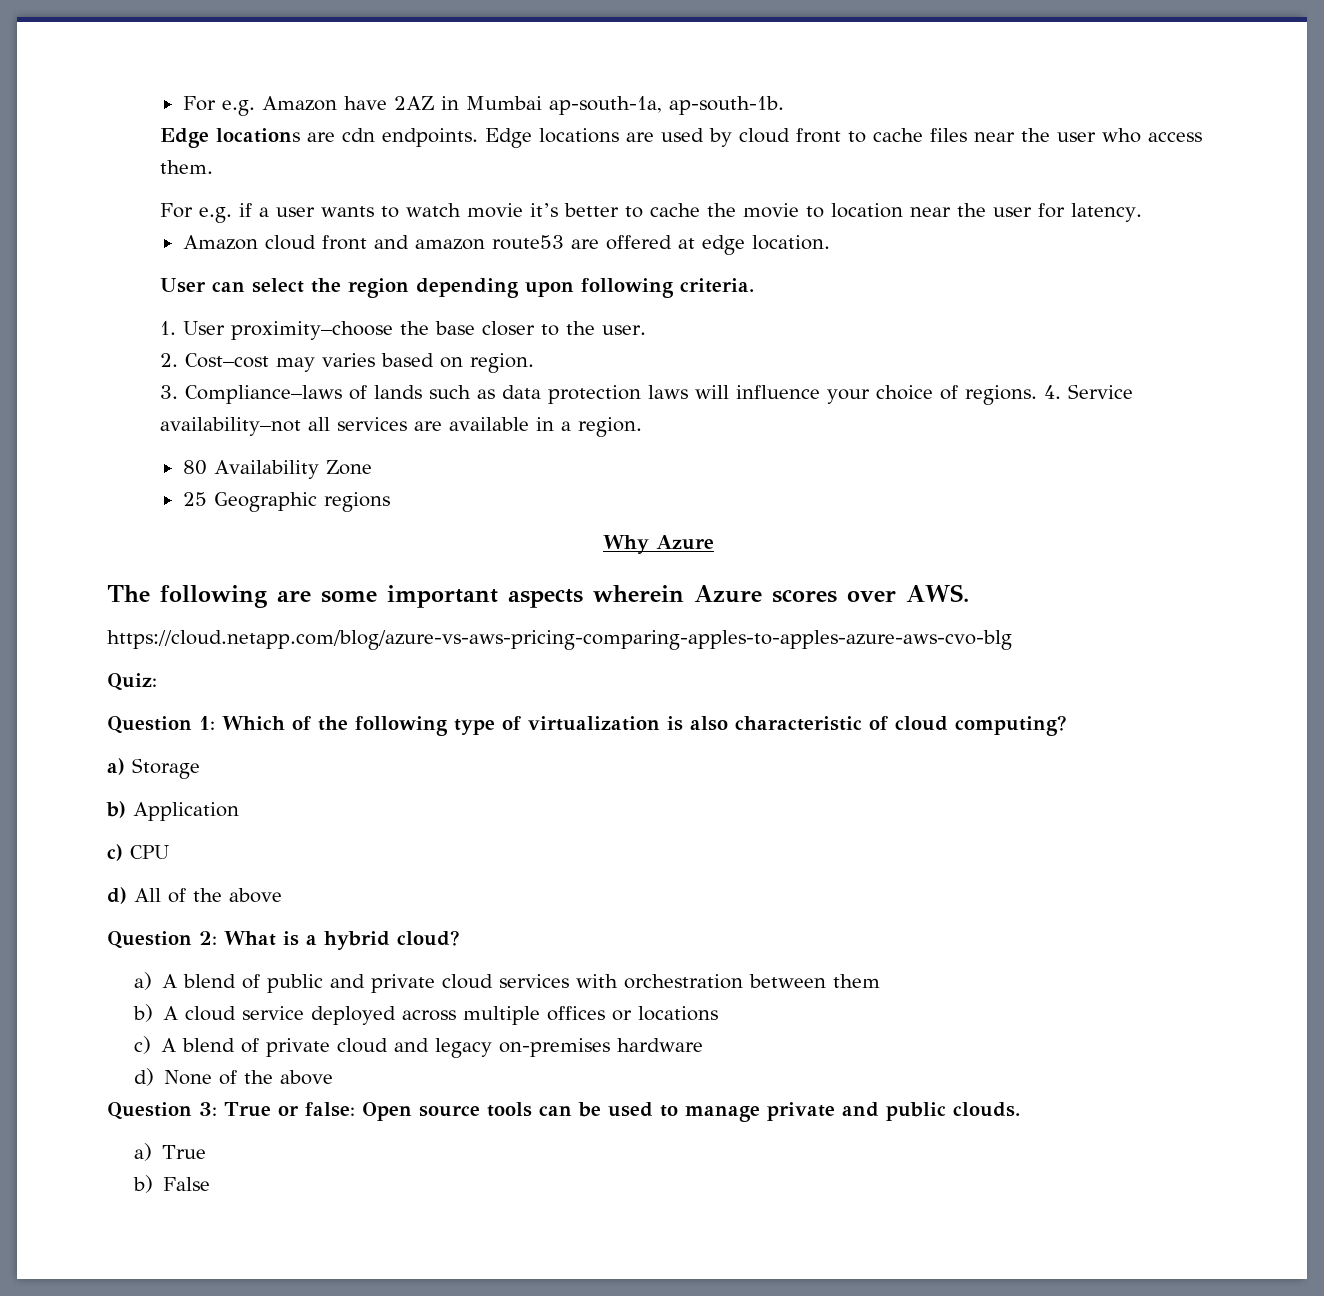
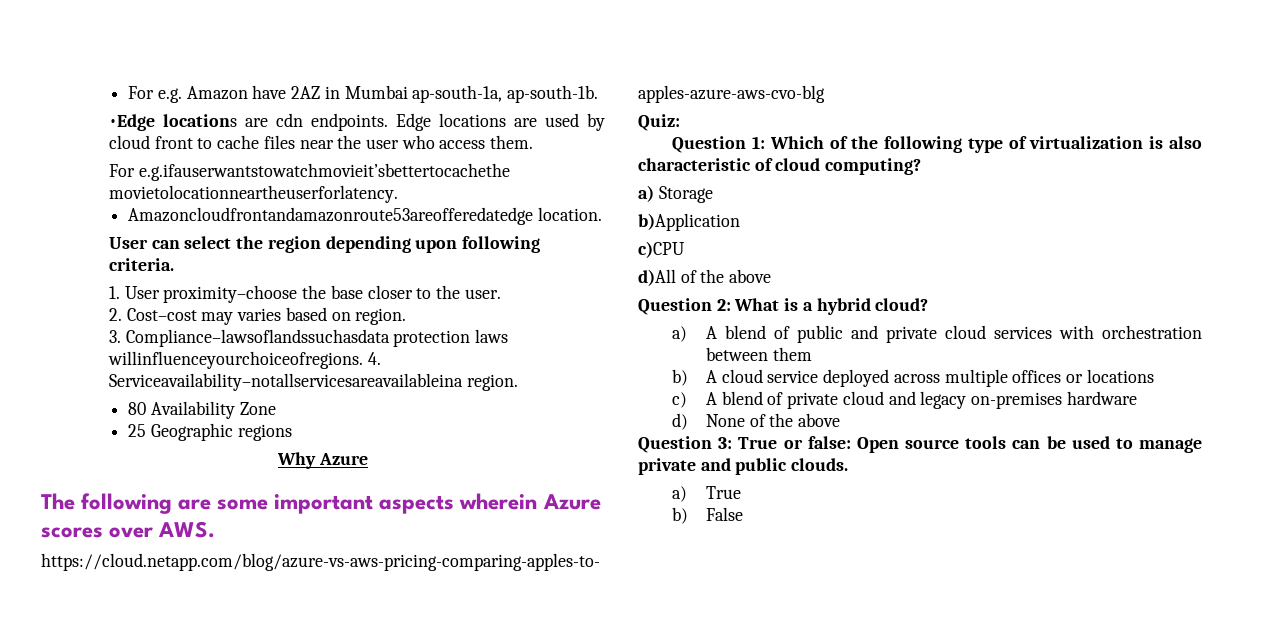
[160,128,210,148] Edge -> [108,114,155,131] •Edge
[199,203,1143,223] [182,235,745,255] e.g. if a user wants to watch movie it’s better to cache the movie to location near the user for latency. // Amazon cloud front and amazon route53 are offered at edge -> [138,163,510,181] [108,185,398,203] [128,207,534,225] e.g.ifauserwantstowatchmovieit’sbettertocachethe movietolocationneartheuserforlatency. // Amazoncloudfrontandamazonroute53areofferedatedge
[185,384,1134,405] [160,417,572,436] Compliance–laws of lands such as data protection laws will influence your choice of regions. 4. Service availability–not all services are available in a -> [125,329,509,347] [107,351,381,369] [108,373,463,391] Compliance–lawsoflandssuchasdata protection laws willinfluenceyourchoiceofregions. 4. Serviceavailability–notallservicesareavailableina
[106,801,239,821] [107,844,169,861] [107,887,161,904] b) Application // c) CPU // d) All -> [638,213,740,231] [638,241,685,258] [638,269,676,286] b)Application // c)CPU // d)All

